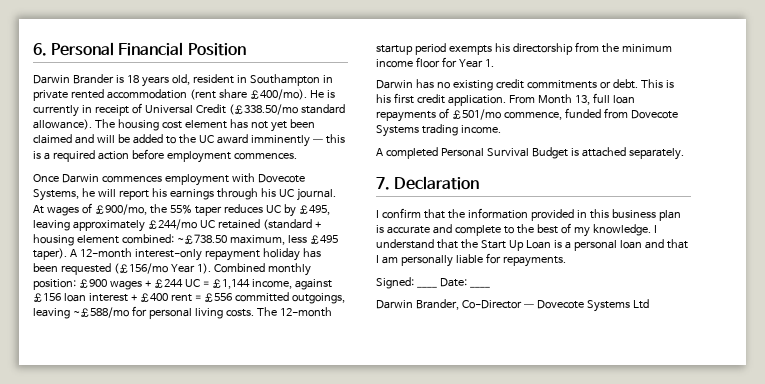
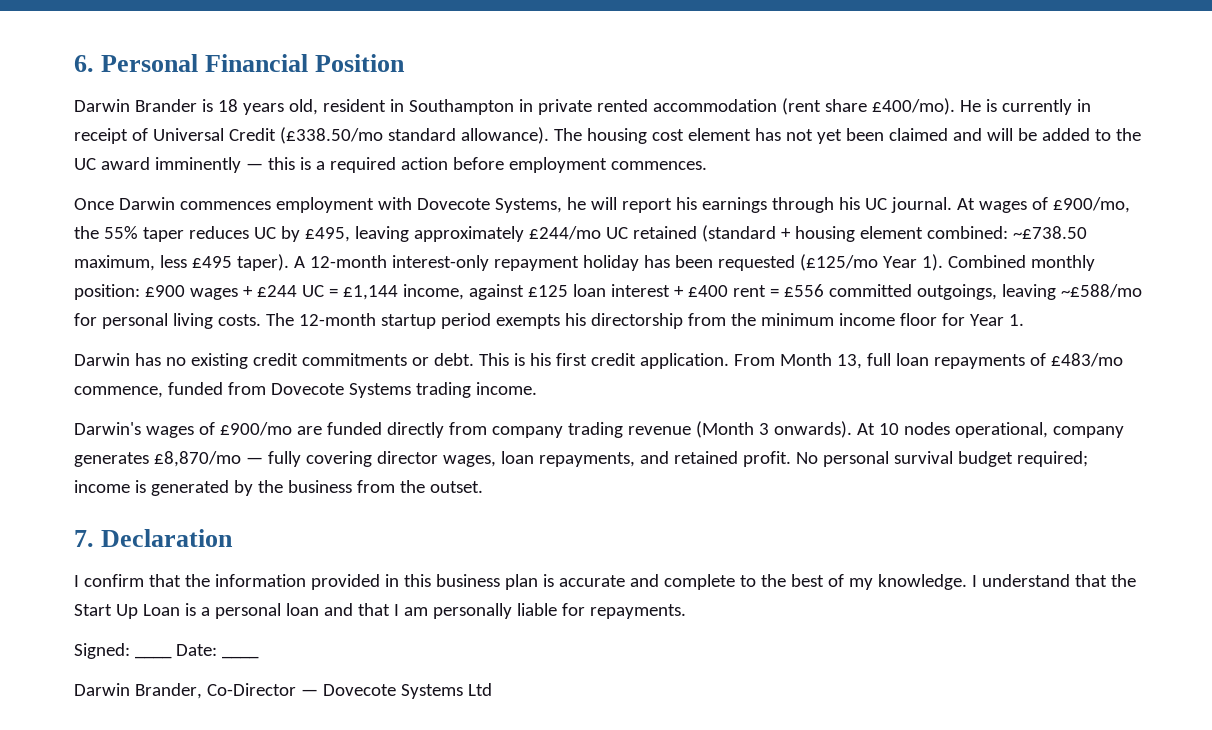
[113,263,168,274] (£156/mo -> [799,254,878,271] (£125/mo
[33,293,61,303] £156 -> [527,285,568,297] £125
[451,109,501,120] £501/mo -> [1050,353,1123,367] £483/mo
[376,147,684,160] A completed Personal Survival Budget is attached separately. -> [74,421,1124,438] [74,451,1088,467] [74,480,483,496] Darwin's wages of £900/mo are funded directly from company trading revenue (Month 3 onwards). At 10 nodes operational, company generates £8,870/mo — fully covering director wages, loan repayments, and retained profit. No personal survival budget required; income is generated by the business from the outset.

